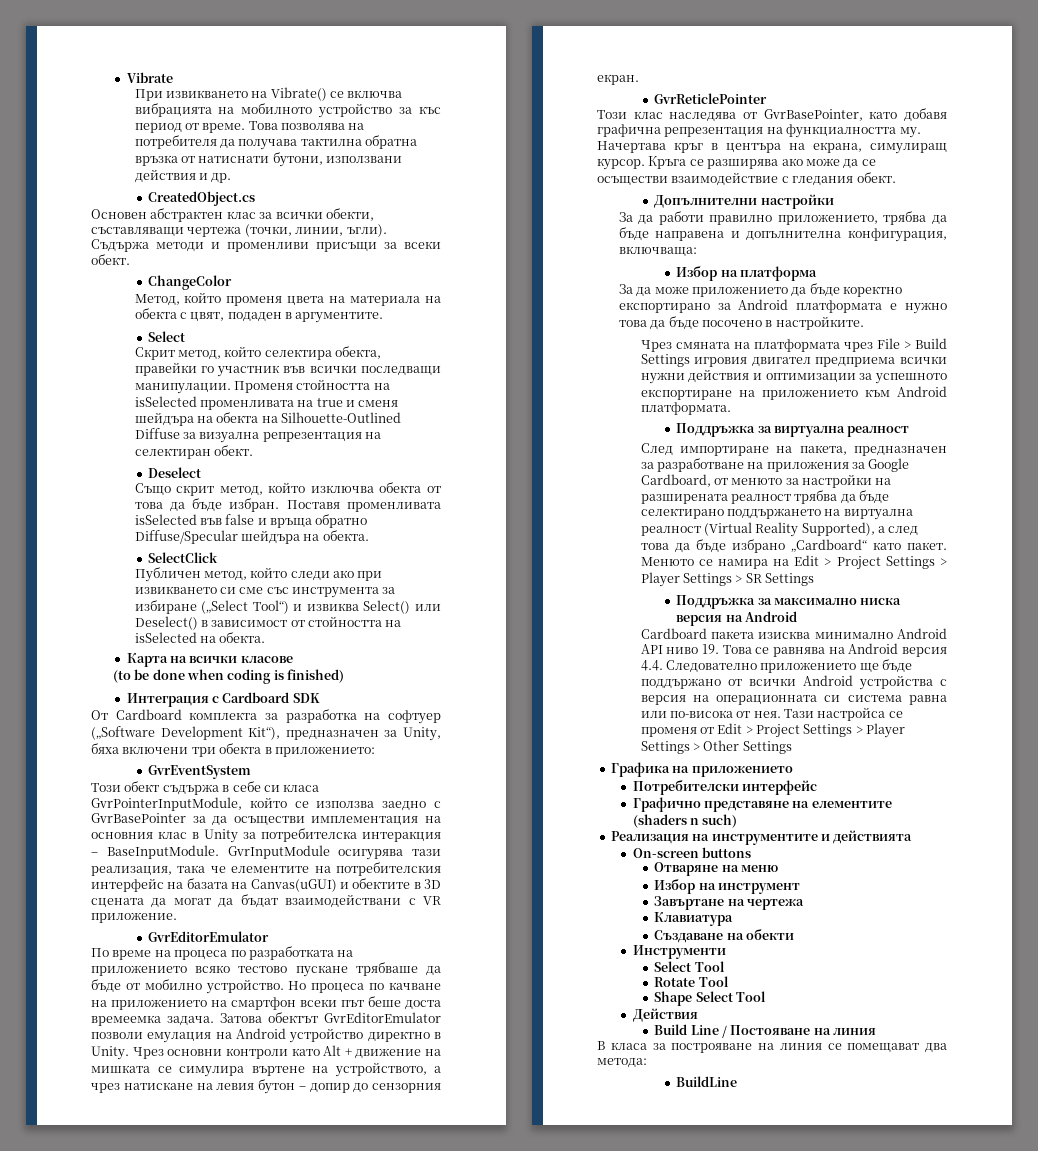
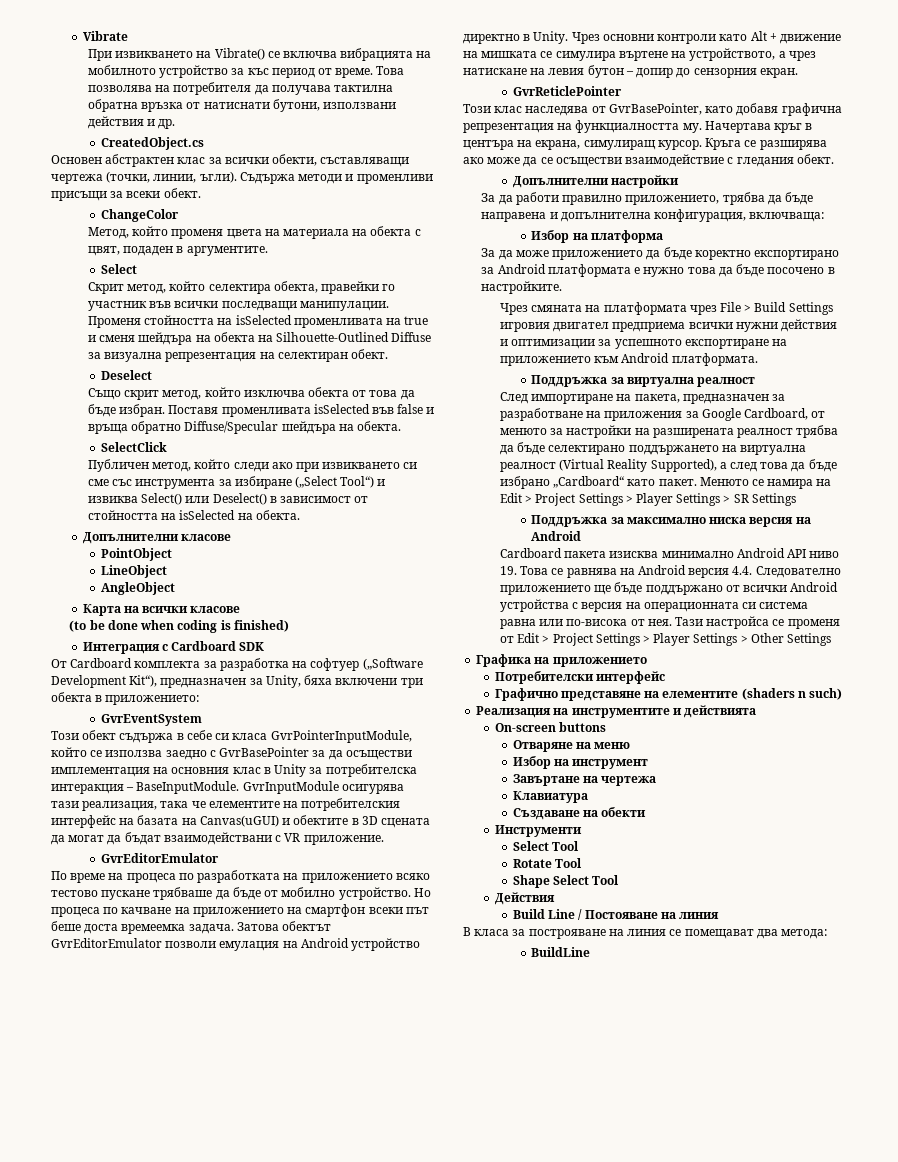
(266, 637) none -> [82,532,231,544] [100,548,172,561] [100,565,167,578] [100,582,175,595] // Допълнителни класове // PointObject // LineObject // AngleObject

